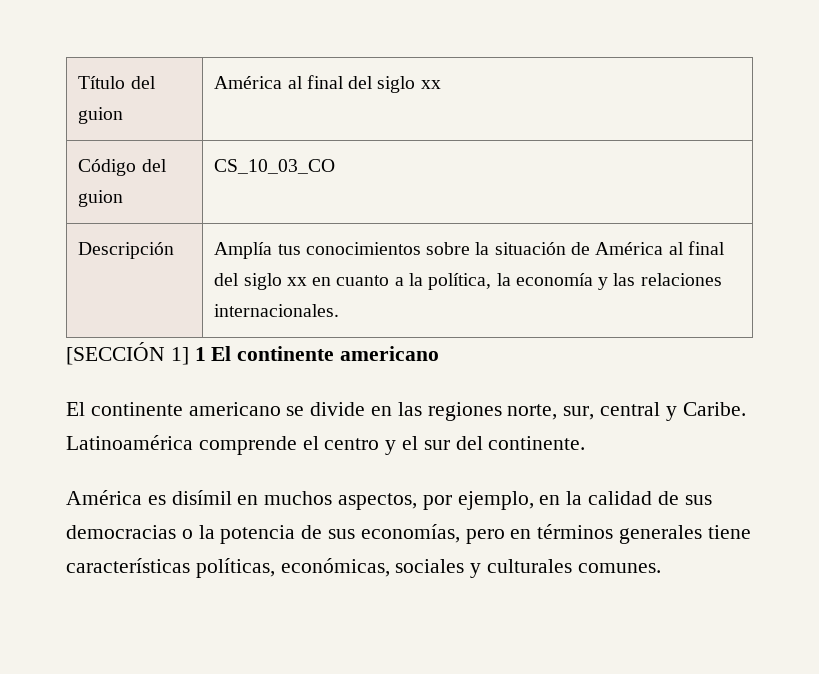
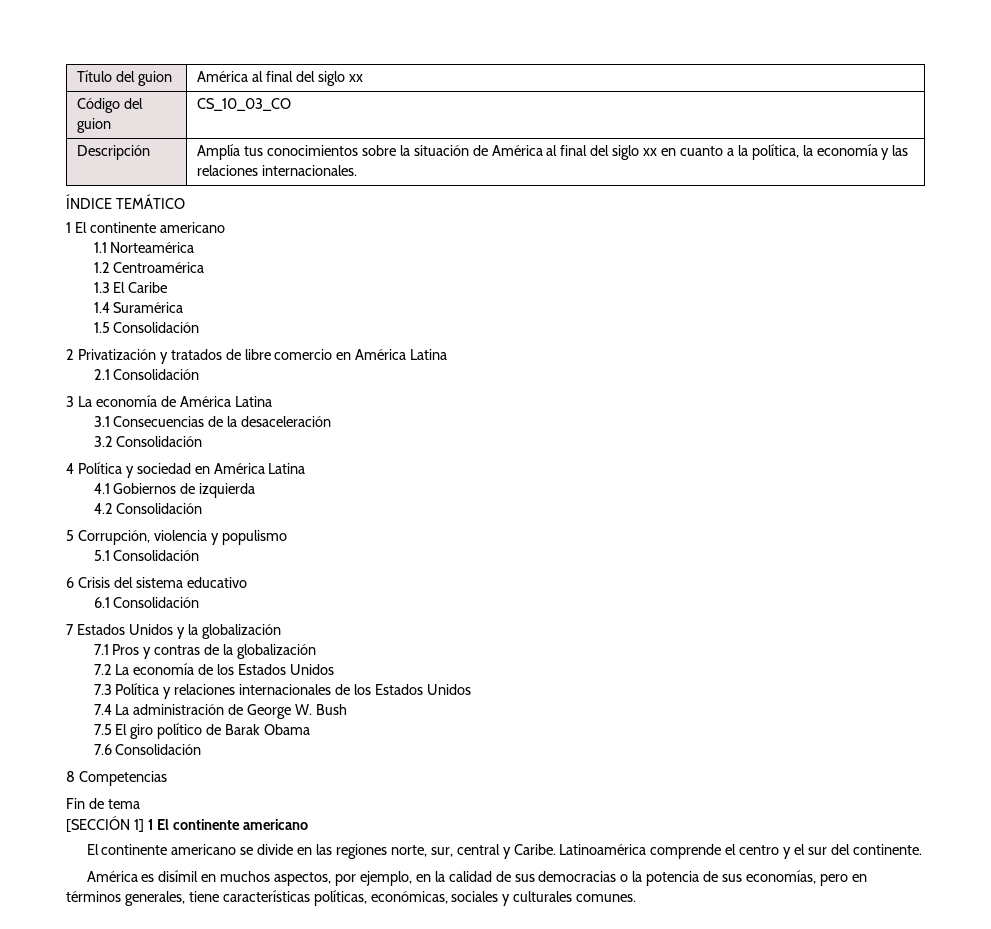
(340, 310) none -> [66,194,185,209] [66,222,225,233] [93,242,195,253] [93,262,205,273] [93,282,168,293] [93,302,184,313] [93,322,200,333] [66,349,448,364] [93,369,200,380] [66,395,272,407] [93,416,332,427] [93,436,203,447] [66,462,306,478] [93,483,256,498] [93,503,203,514] [66,530,287,545] [93,550,200,561] [66,577,247,588] [93,597,200,608] [66,624,281,639] [93,644,316,659] [93,663,334,675] [93,683,471,699] [93,704,347,719] [93,723,310,739] [93,744,202,755] [66,771,167,786] [66,798,140,809] // ÍNDICE TEMÁTICO // 1 El continente americano // 1.1 Norteamérica // 1.2 Centroamérica // 1.3 El Caribe // 1.4 Suramérica // 1.5 Consolidación // 2 Privatización y tratados de libre comercio en América Latina // 2.1 Consolidación // 3 La economía de América Latina // 3.1 Consecuencias de la desaceleración // 3.2 Consolidación // 4 Política y sociedad en América Latina // 4.1 Gobiernos de izquierda // 4.2 Consolidación // 5 Corrupción, violencia y populismo // 5.1 Consolidación // 6 Crisis del sistema educativo // 6.1 Consolidación // 7 Estados Unidos y la globalización // 7.1 Pros y contras de la globalización // 7.2 La economía de los Estados Unidos // 7.3 Política y relaciones internacionales de los Estados Unidos // 7.4 La administración de George W. Bush // 7.5 El giro político de Barak Obama // 7.6 Consolidación // 8 Competencias // Fin de tema
[619,525,703,544] generales -> [124,891,185,906] generales,

